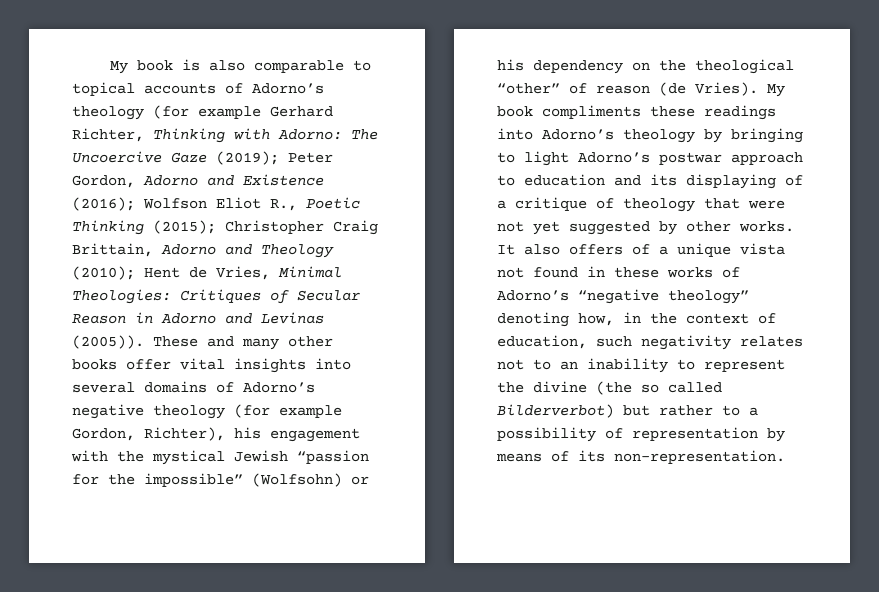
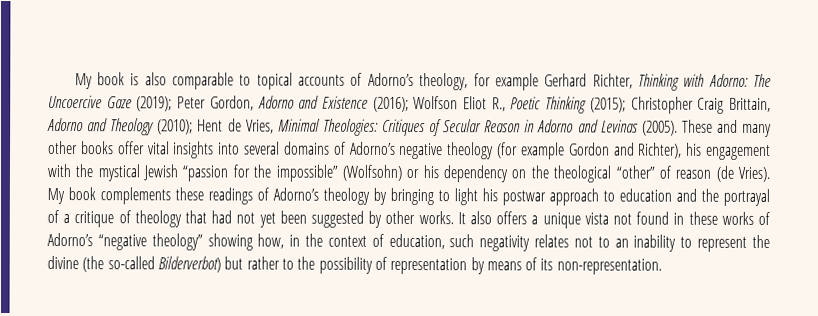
[72,105,189,120] theology (for -> [419,73,491,91] theology, for
[72,335,144,349] (2005)). -> [641,120,678,136] (2005).
[72,428,135,441] Gordon, -> [568,142,635,156] Gordon and
[542,105,641,119] compliments -> [100,187,171,205] complements
[497,128,533,140] into -> [257,187,269,201] of
[578,152,650,163] Adorno’s -> [482,188,498,202] his
[650,174,776,189] its displaying -> [701,188,770,207] the portrayal
[748,200,785,209] were -> [211,210,233,224] had
(560, 228) none -> [279,210,307,224] been
[632,244,650,255] of -> (528, 218) none
[497,312,569,327] denoting -> [207,233,253,251] showing
[641,382,722,393] so called -> [107,256,155,270] so-called
[749,407,758,416] a -> [297,256,316,270] the

